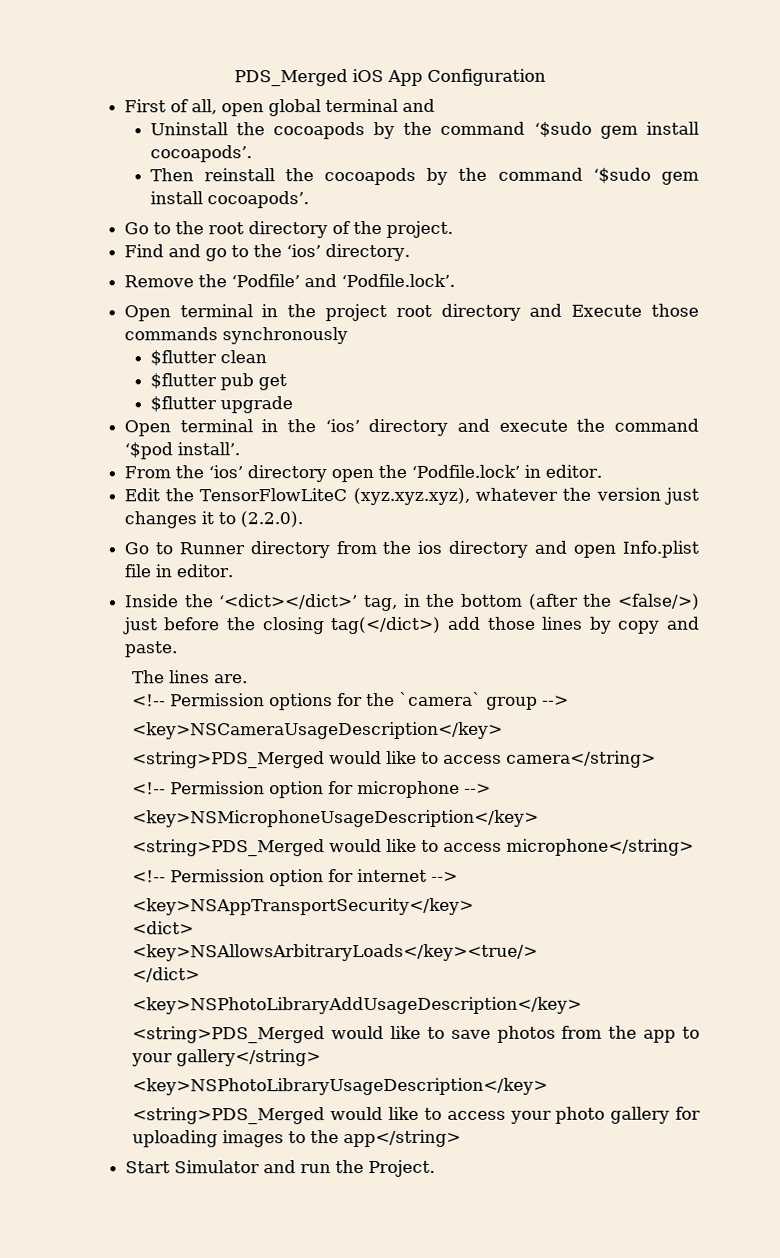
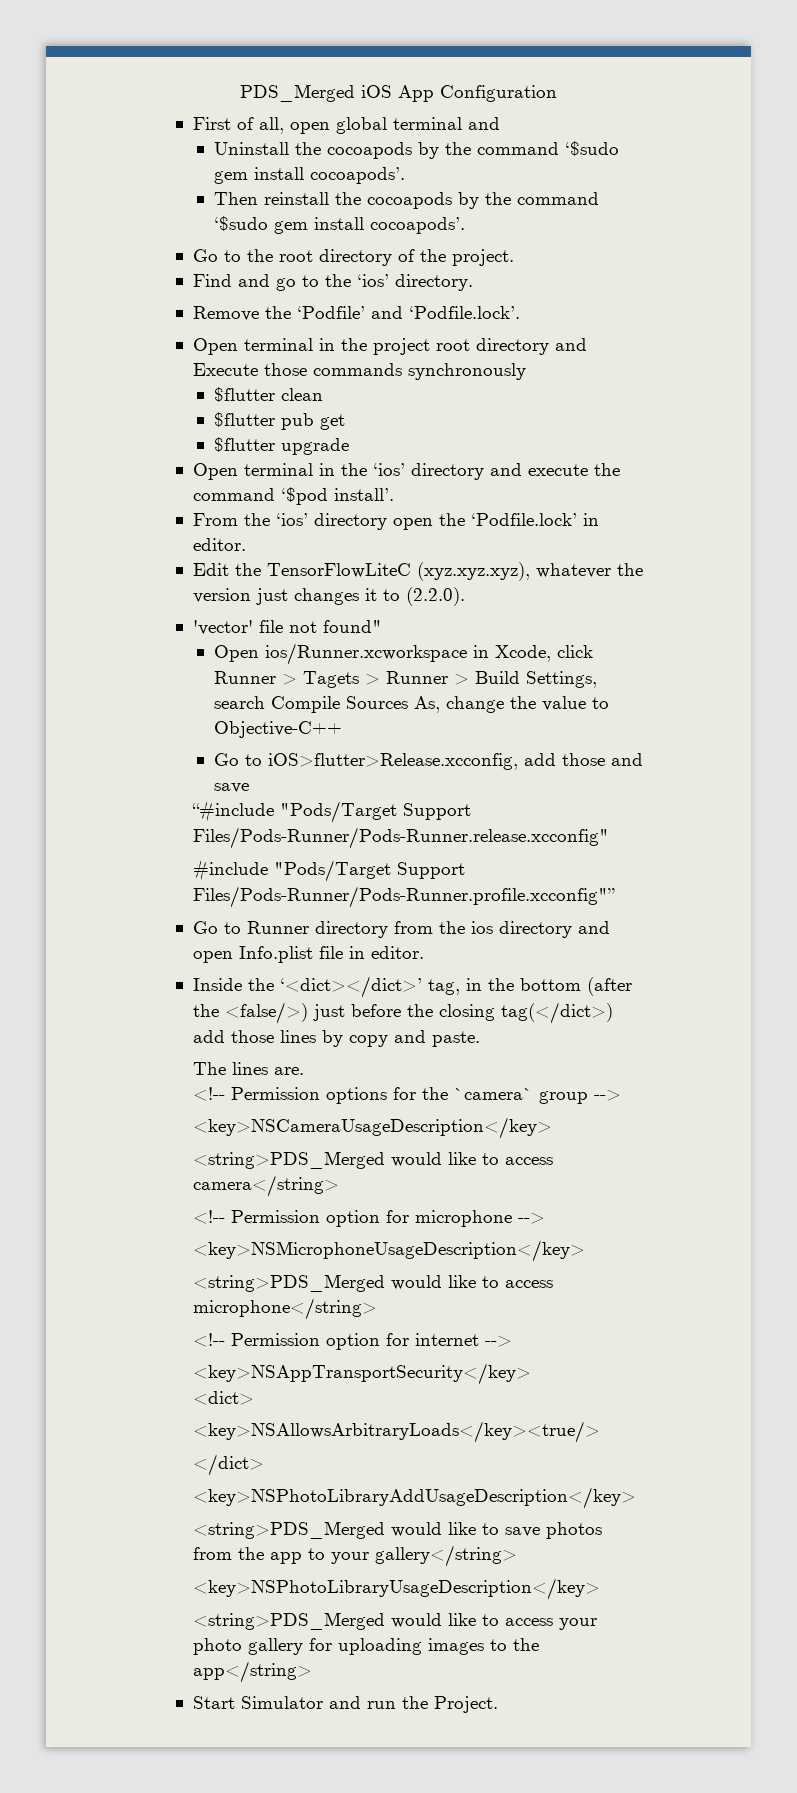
(303, 519) none -> [192,620,382,635] [214,643,594,665] [214,671,598,688] [214,696,610,713] [214,721,343,738] [214,753,644,770] [214,783,250,793] [192,801,472,823] [193,827,610,849] [193,860,466,882] [193,886,616,908] // 'vector' file not found" // Open ios/Runner.xcworkspace in Xcode, click Runner > Tagets > Runner > Build Settings, search Compile Sources As, change the value to Objective-C++ // Go to iOS>flutter>Release.xcconfig, add those and save // “#include "Pods/Target Support Files/Pods-Runner/Pods-Runner.release.xcconfig" // #include "Pods/Target Support Files/Pods-Runner/Pods-Runner.profile.xcconfig"”

